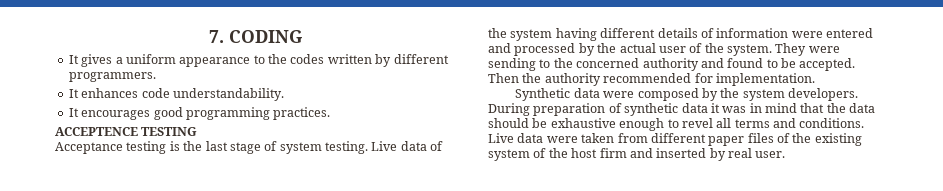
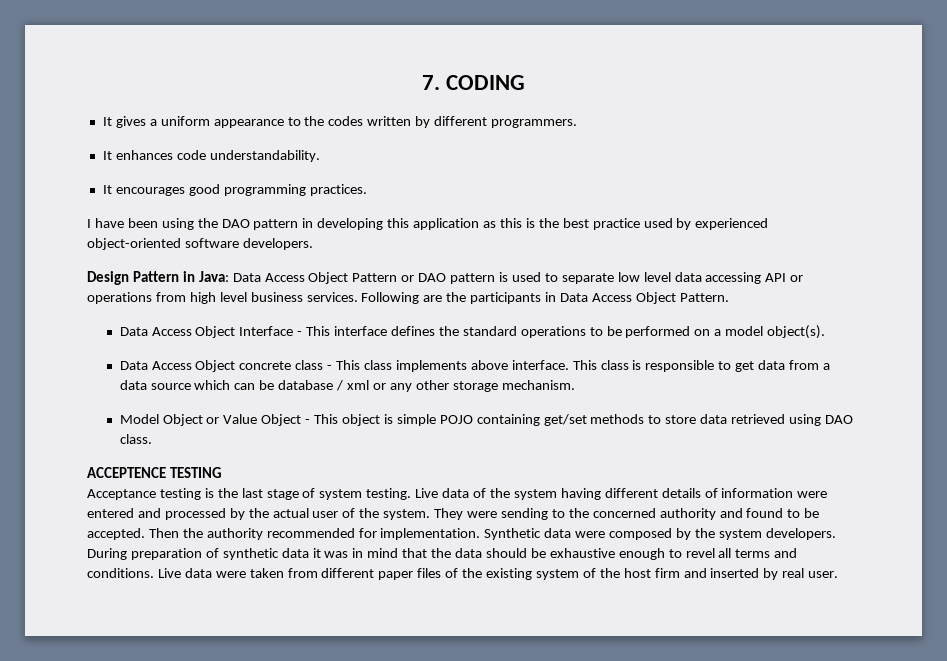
(331, 113) none -> [87,218,769,230] [87,238,313,250] [87,271,804,285] [87,292,729,304] [119,325,826,339] [119,360,830,372] [119,380,575,392] [119,414,853,426] [119,434,152,444] // I have been using the DAO pattern in developing this application as this is the best practice used by experienced object-oriented software developers. // Design Pattern in Java: Data Access Object Pattern or DAO pattern is used to separate low level data accessing API or operations from high level business services. Following are the participants in Data Access Object Pattern. // Data Access Object Interface - This interface defines the standard operations to be performed on a model object(s). // Data Access Object concrete class - This class implements above interface. This class is responsible to get data from a data source which can be database / xml or any other storage mechanism. // Model Object or Value Object - This object is simple POJO containing get/set methods to store data retrieved using DAO class.
(815, 79) // -> (481, 534) none

